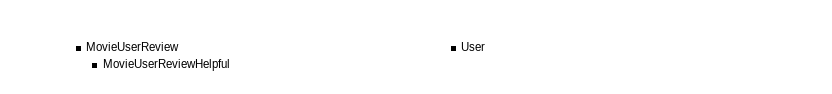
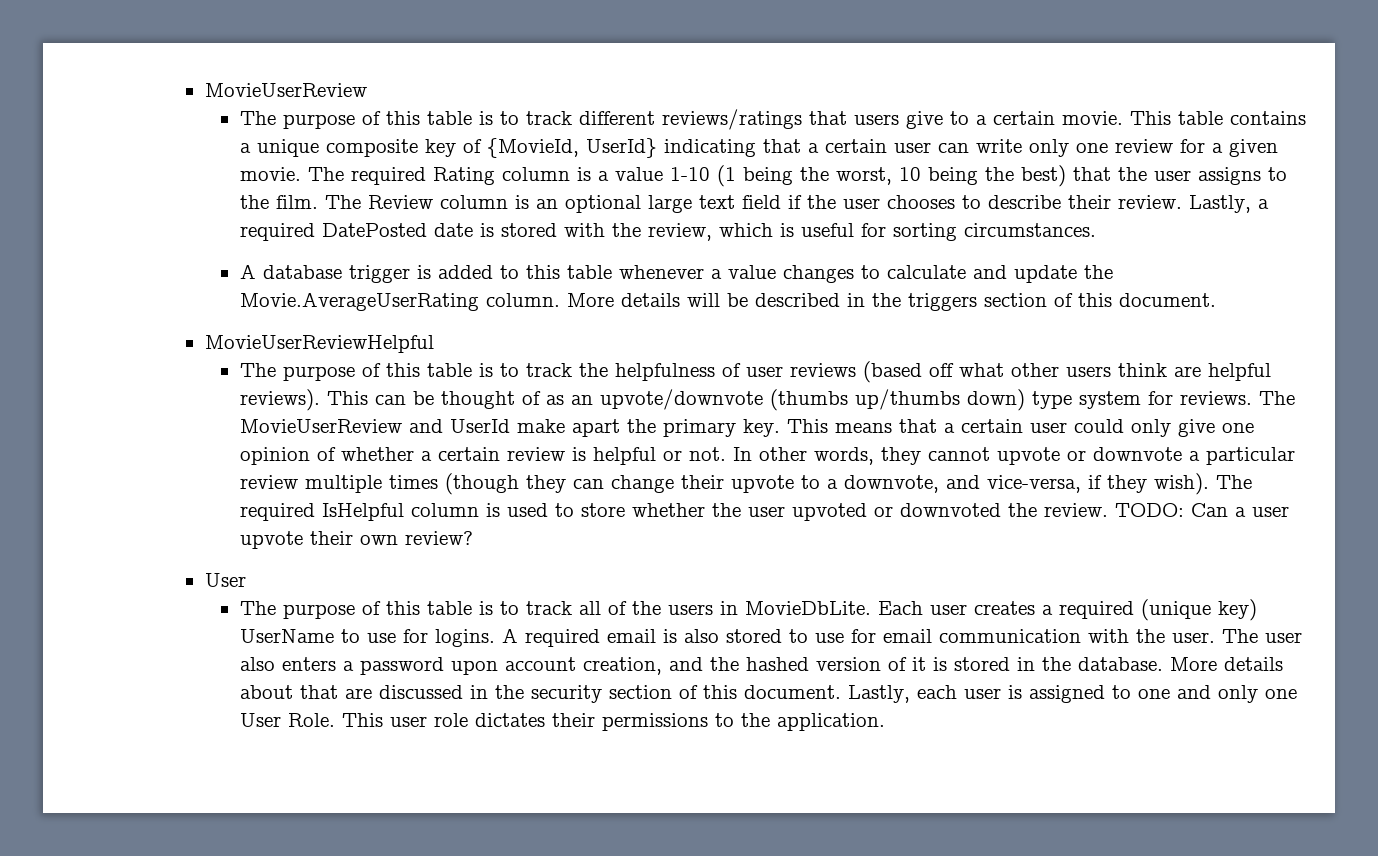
[102,59,230,71] [461,42,486,51] MovieUserReviewHelpful // User -> [239,109,1306,130] [239,138,1278,158] [239,165,1287,187] [239,195,1269,213] [239,223,1096,241] [239,264,1113,283] [239,292,1216,311] [204,335,434,353] [239,361,1271,383] [239,389,1295,411] [239,419,1254,437] [239,447,1295,465] [239,473,1252,495] [239,503,1289,521] [239,531,473,549] [204,573,246,587] [239,599,1257,621] [239,628,1302,647] [239,657,1283,675] [239,685,1297,703] [239,713,885,731] The purpose of this table is to track different reviews/ratings that users give to a certain movie. This table contains a unique composite key of {MovieId, UserId} indicating that a certain user can write only one review for a given movie. The required Rating column is a value 1-10 (1 being the worst, 10 being the best) that the user assigns to the film. The Review column is an optional large text field if the user chooses to describe their review. Lastly, a required DatePosted date is stored with the review, which is useful for sorting circumstances. // A database trigger is added to this table whenever a value changes to calculate and update the Movie.AverageUserRating column. More details will be described in the triggers section of this document. // MovieUserReviewHelpful // The purpose of this table is to track the helpfulness of user reviews (based off what other users think are helpful reviews). This can be thought of as an upvote/downvote (thumbs up/thumbs down) type system for reviews. The MovieUserReview and UserId make apart the primary key. This means that a certain user could only give one opinion of whether a certain review is helpful or not. In other words, they cannot upvote or downvote a particular review multiple times (though they can change their upvote to a downvote, and vice-versa, if they wish). The required IsHelpful column is used to store whether the user upvoted or downvoted the review. TODO: Can a user upvote their own review? // User // The purpose of this table is to track all of the users in MovieDbLite. Each user creates a required (unique key) UserName to use for logins. A required email is also stored to use for email communication with the user. The user also enters a password upon account creation, and the hashed version of it is stored in the database. More details about that are discussed in the security section of this document. Lastly, each user is assigned to one and only one User Role. This user role dictates their permissions to the application.

